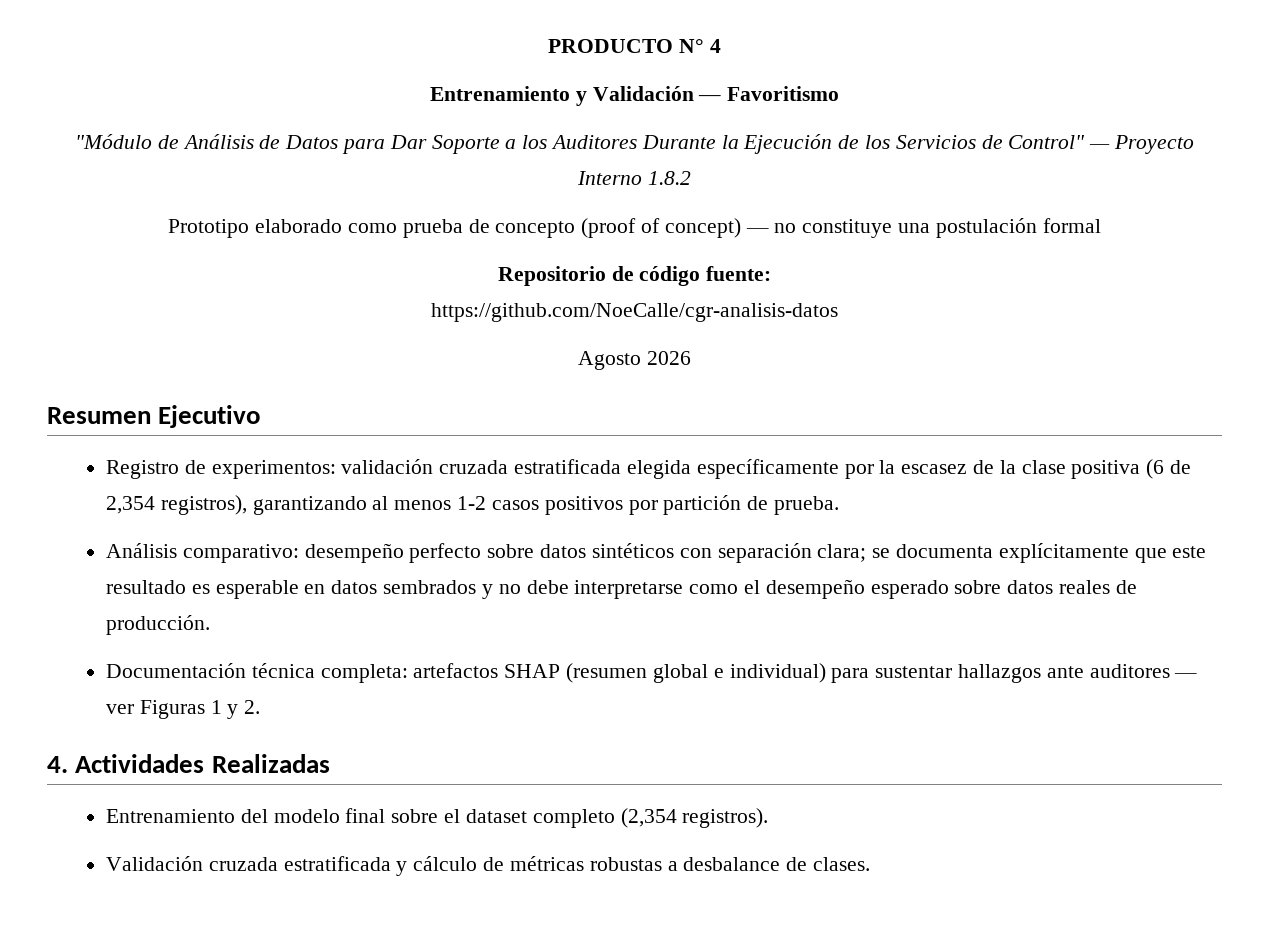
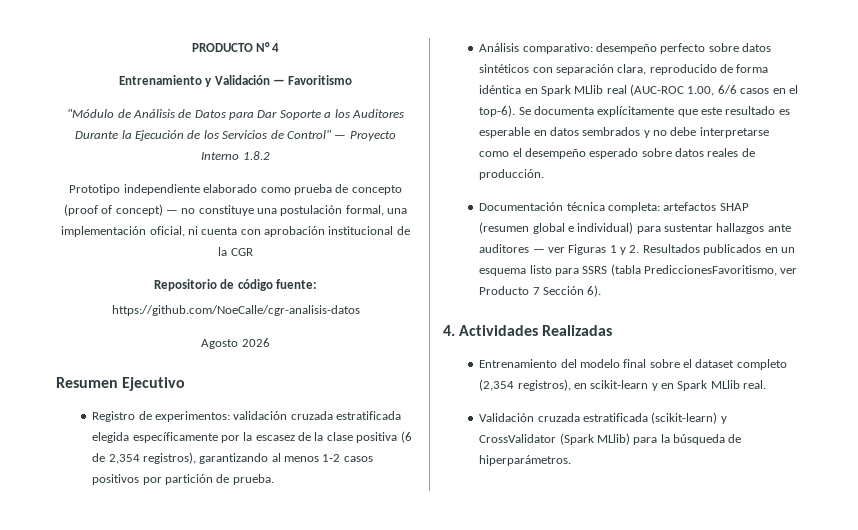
(250, 228) none -> [123,184,200,195] independiente
[1042,218,1101,233] formal -> [345,205,408,216] [61,226,410,237] [218,247,253,256] formal, una implementación oficial, ni cuenta con aprobación institucional de la CGR
[817,544,891,562] clara; se -> [617,64,769,75] [479,84,798,96] [479,105,531,117] clara, reproducido de forma idéntica en Spark MLlib real (AUC-ROC 1.00, 6/6 casos en el top-6). Se
(261, 707) none -> [642,244,795,255] [479,264,798,276] [479,285,602,297] Resultados publicados en un esquema listo para SSRS (tabla PrediccionesFavoritismo, ver Producto 7 Sección 6).
[682,808,769,828] [106,856,870,876] registros). // Validación cruzada estratificada y cálculo de métricas robustas a desbalance de clases. -> [517,379,767,391] [479,412,727,424] [479,433,742,445] [479,455,572,466] registros), en scikit-learn y en Spark MLlib real. // Validación cruzada estratificada (scikit-learn) y CrossValidator (Spark MLlib) para la búsqueda de hiperparámetros.

